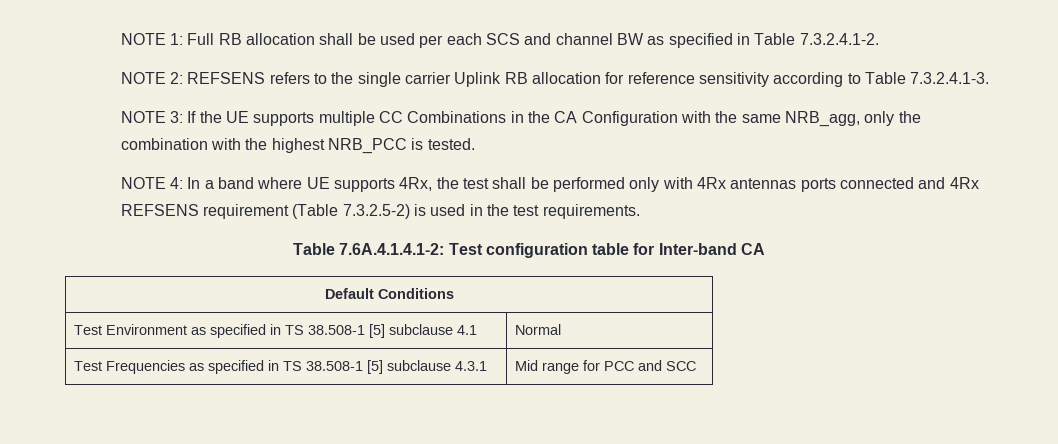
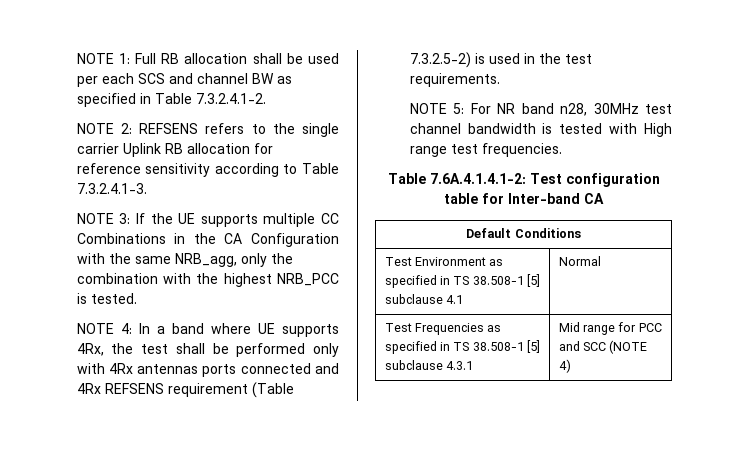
(640, 211) none -> [409,103,672,116] [409,123,672,137] [409,143,562,157] // NOTE 5: For NR band n28, 30MHz test channel bandwidth is tested with High range test frequencies.
(697, 366) none -> [609,340,648,354] [558,359,571,373] (NOTE 4)

